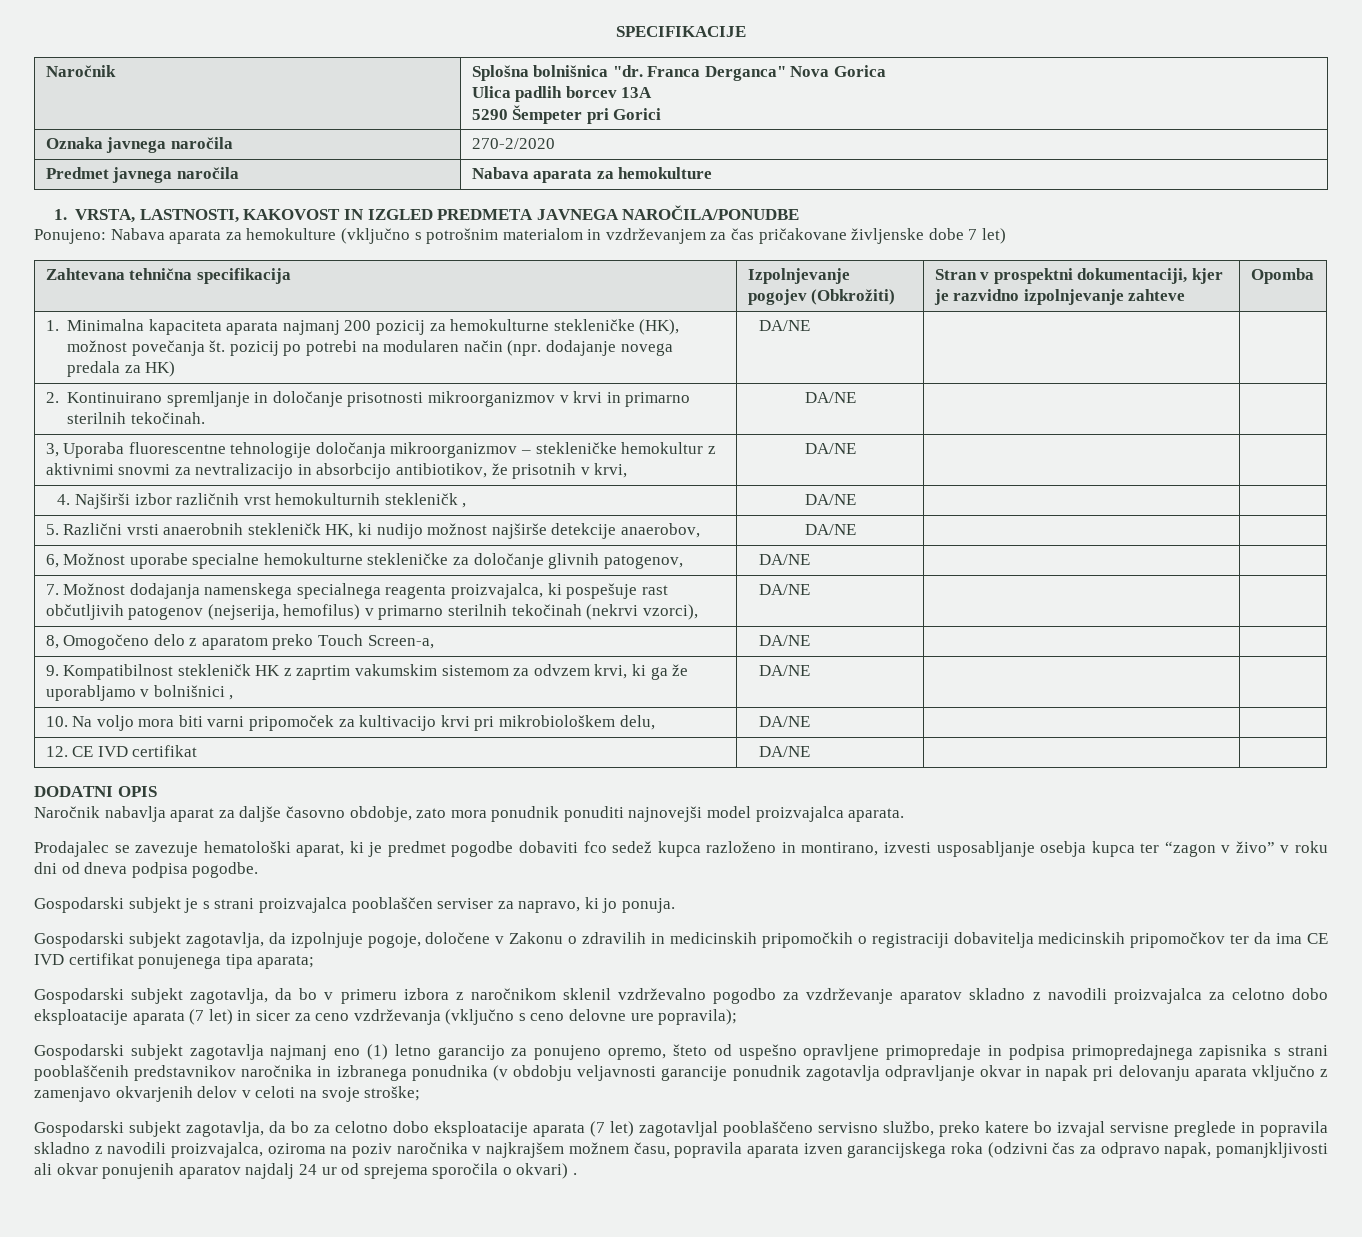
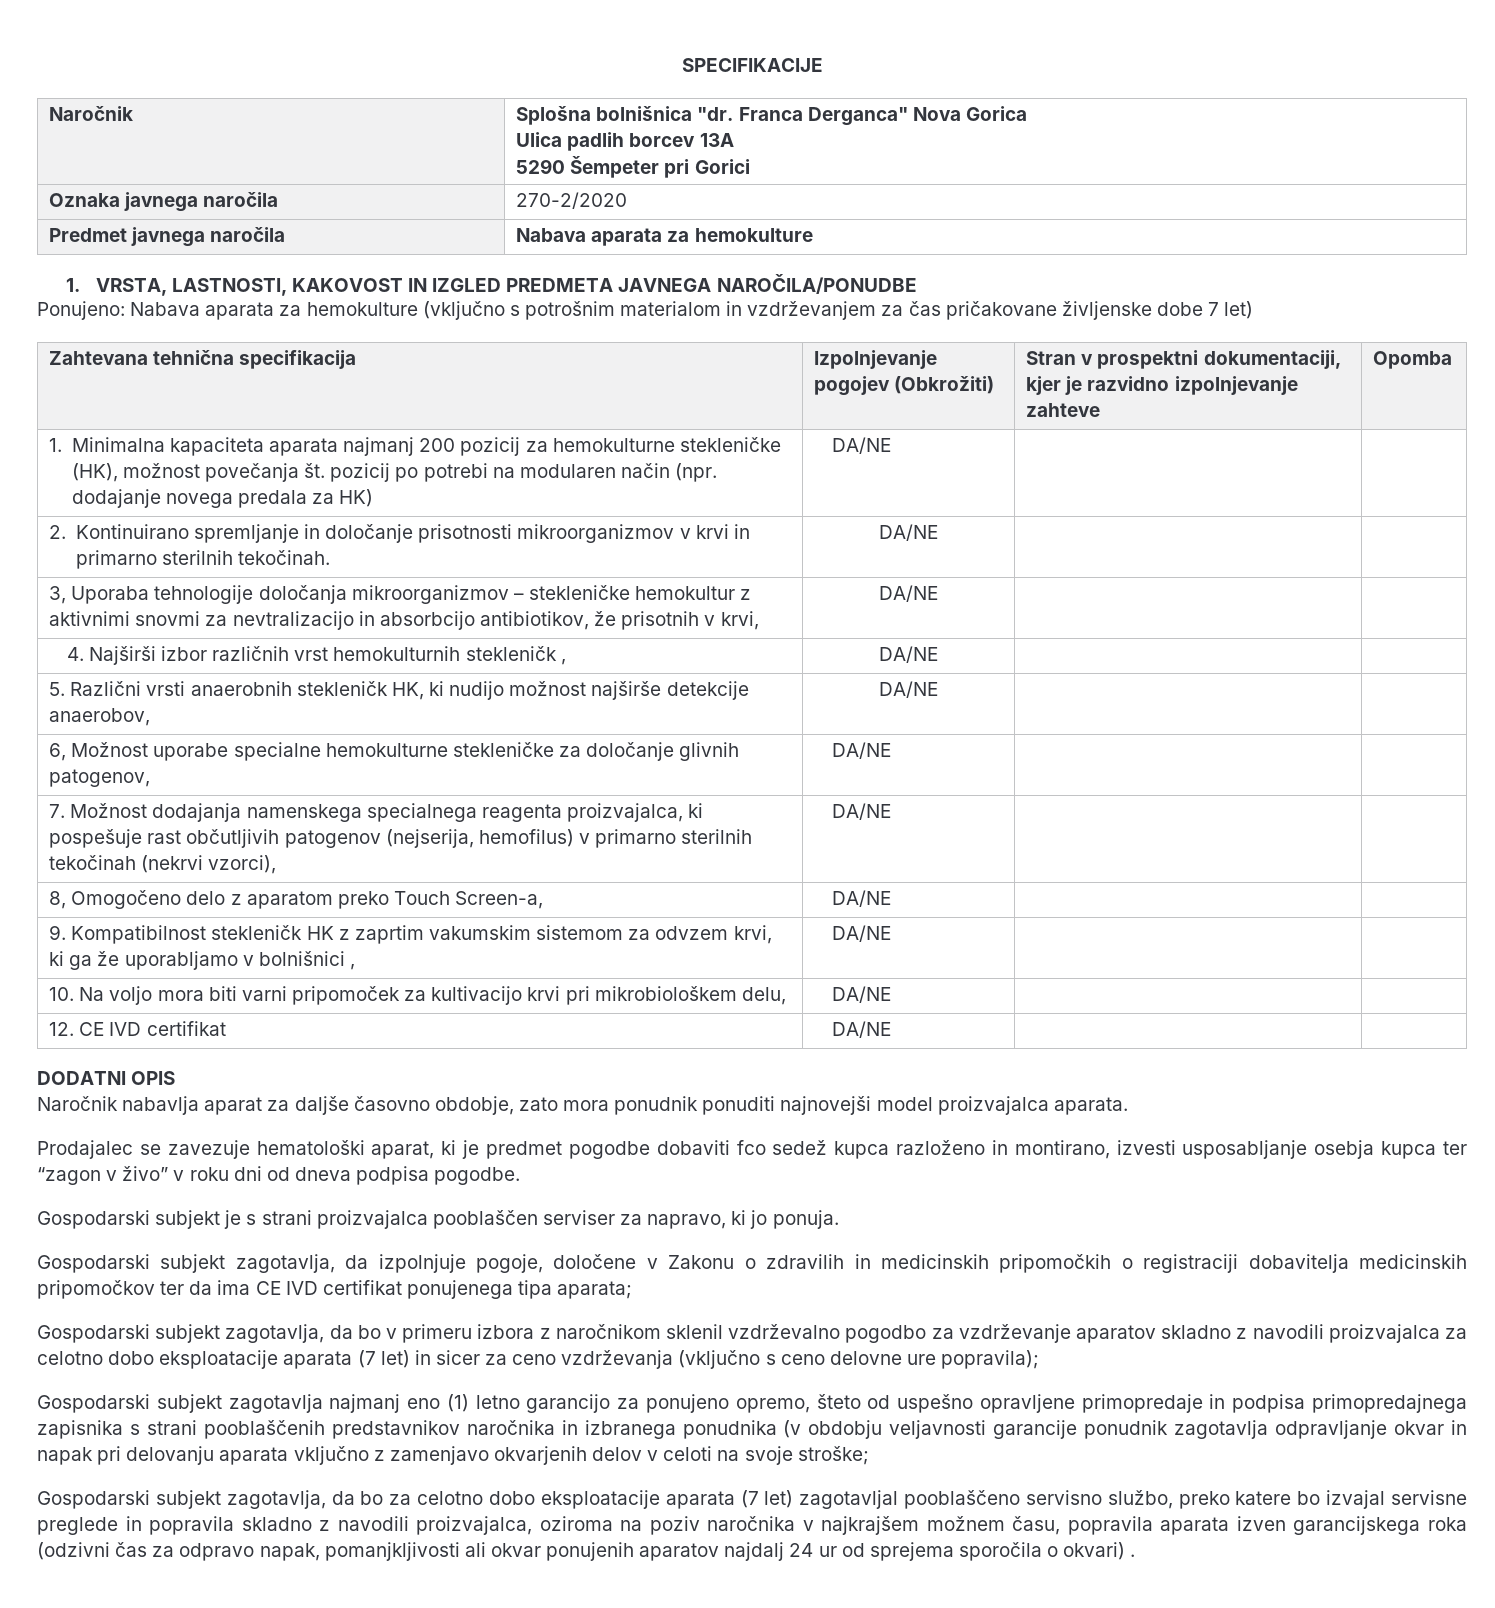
[128,442,226,454] fluorescentne -> (150, 595) none

